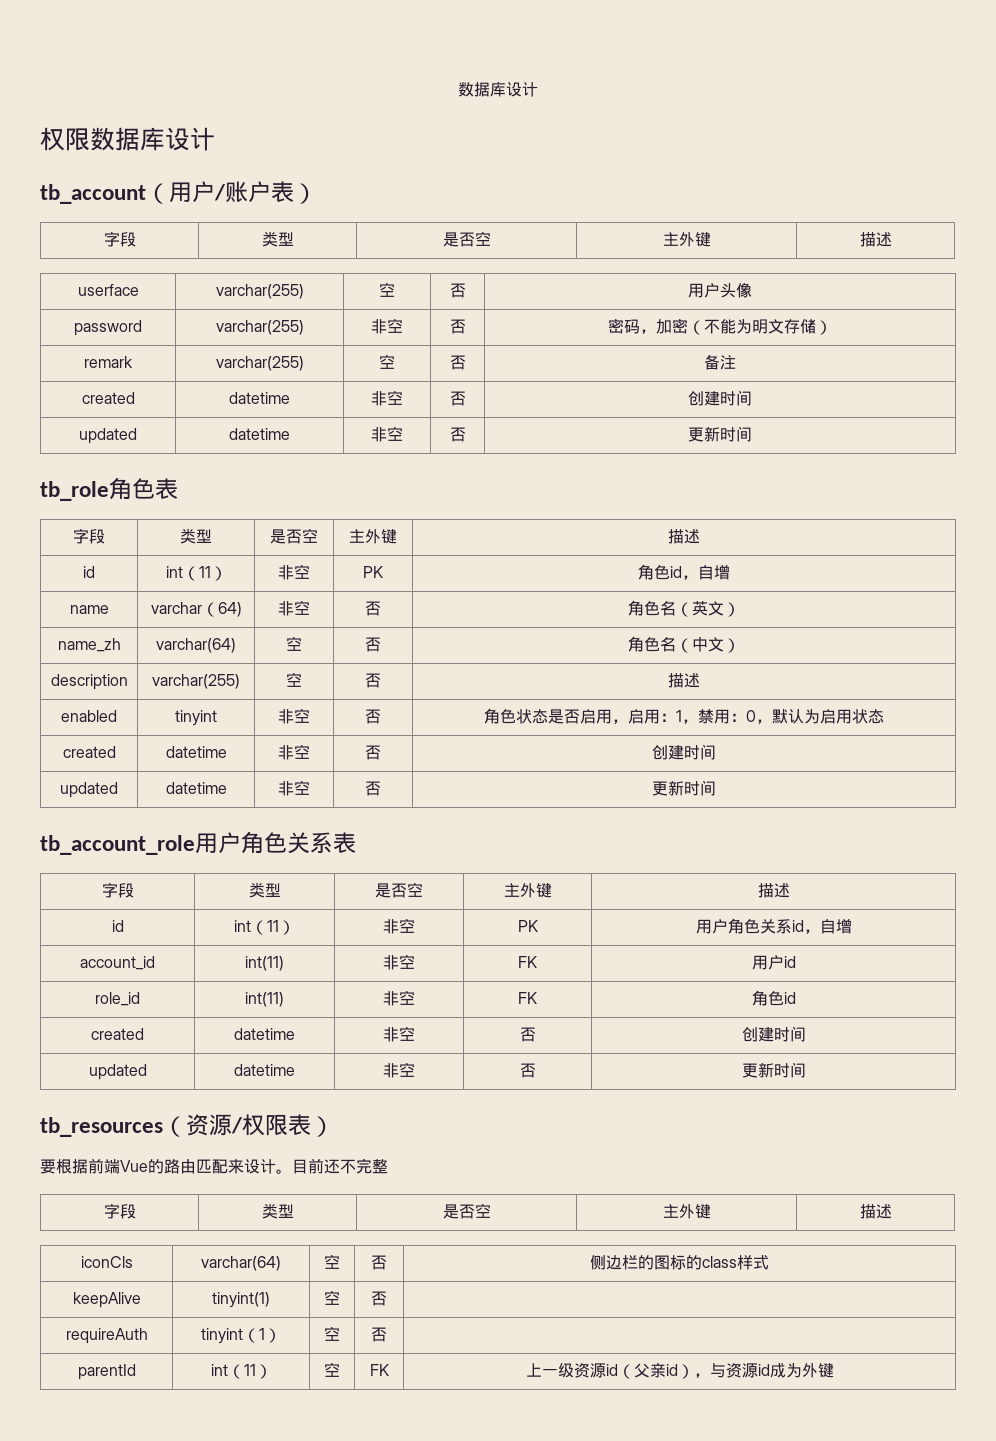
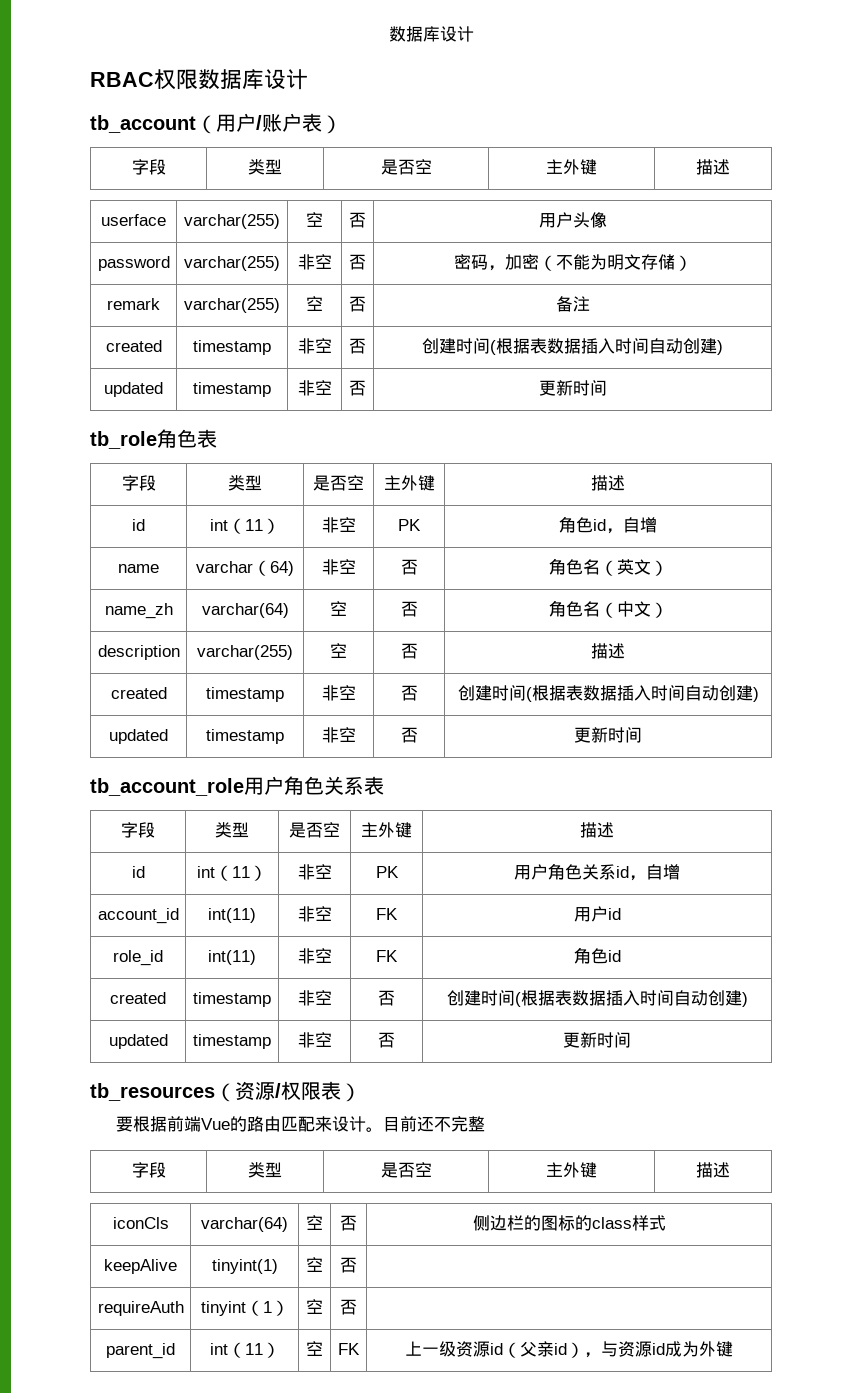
[458,82,538,97] 数据库设计 // -> [388,26,474,42] [90,72,154,87] 数据库设计 // RBAC
[229,392,290,404] [371,390,403,406] [449,391,466,406] [688,390,752,406] [79,428,137,444] [229,428,290,440] datetime | 非空 | 否 | 创建时间 // updated | datetime -> [193,340,271,355] [297,338,332,354] [349,338,366,354] [422,338,723,355] [104,382,163,397] [193,382,271,397] timestamp | 非空 | 否 | 创建时间(根据表数据插入时间自动创建) // updated | timestamp
[61,710,117,722] [175,710,217,726] [278,708,310,724] [365,709,381,724] [484,708,884,724] [62,746,116,758] [165,746,227,758] [278,744,310,760] [365,745,381,760] [652,744,716,760] [60,782,118,798] [165,782,227,794] // enabled | tinyint | 非空 | 否 | 角色状态是否启用，启用：1，禁用：0，默认为启用状态 // created | datetime | 非空 | 否 | 创建时间 // updated | datetime -> [110,687,167,699] [206,687,284,702] [321,685,356,701] [400,685,418,701] [457,685,759,702] [109,729,168,744] [206,729,284,744] // created | timestamp | 非空 | 否 | 创建时间(根据表数据插入时间自动创建) // updated | timestamp
[234,1028,295,1040] [383,1026,415,1042] [519,1027,536,1042] [741,1026,806,1042] [88,1064,147,1080] [234,1064,295,1076] datetime | 非空 | 否 | 创建时间 // updated | datetime -> [193,992,271,1007] [297,990,332,1006] [378,990,395,1006] [446,990,748,1007] [108,1034,168,1049] [193,1034,271,1049] timestamp | 非空 | 否 | 创建时间(根据表数据插入时间自动创建) // updated | timestamp
[77,1364,136,1380] parentId -> [106,1343,175,1359] parent_id

